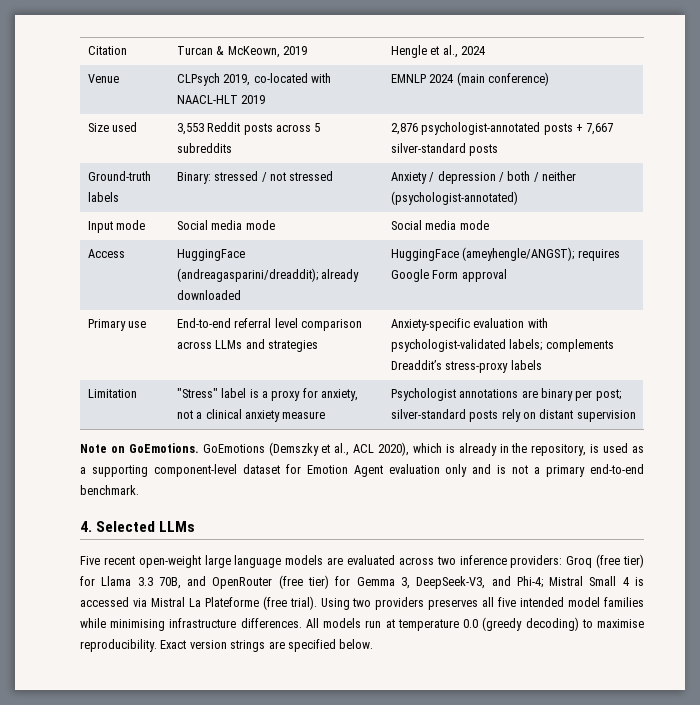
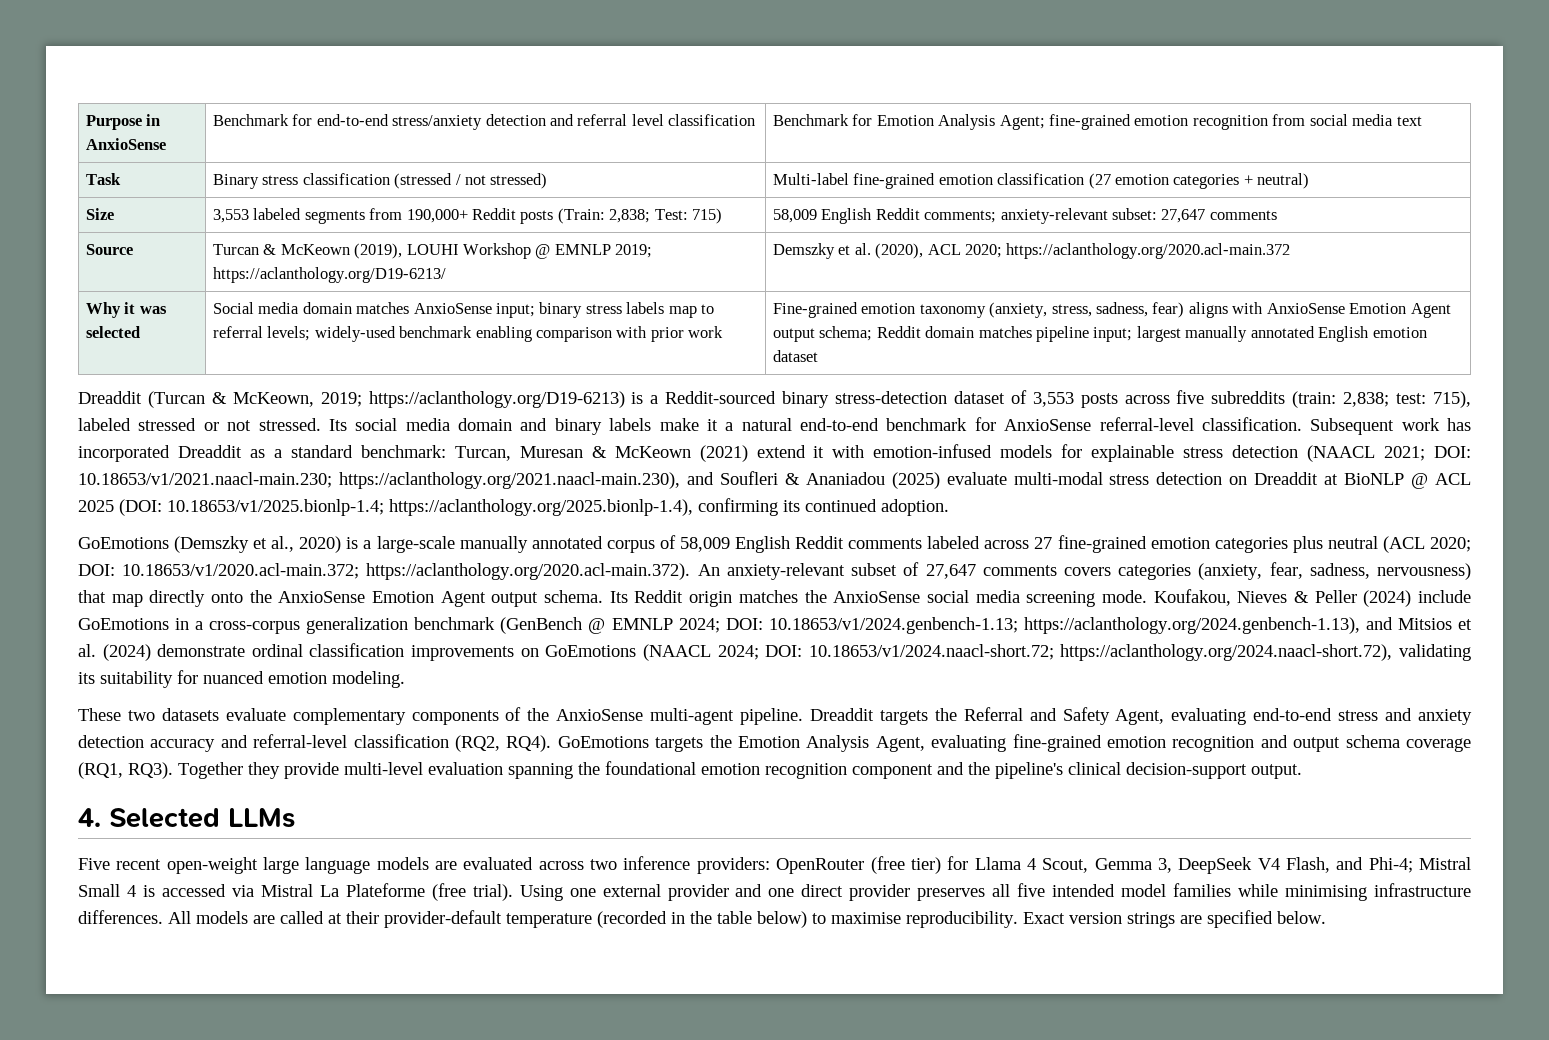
[87,46,127,55] [176,46,308,58] [390,45,486,58] [87,74,119,83] [176,73,332,86] [176,95,266,104] [390,72,550,86] [87,122,138,132] [176,122,321,135] [176,143,232,153] [390,122,614,135] [390,143,499,156] [87,171,151,181] [87,192,119,202] [176,171,334,184] [390,171,577,184] [390,191,518,205] [87,220,146,233] [176,220,275,230] [390,220,489,230] [87,249,125,258] [176,249,245,261] [176,268,360,282] [176,290,241,300] [390,247,620,261] [390,269,507,282] [87,319,147,331] [176,318,363,331] [176,339,319,352] [390,318,548,331] [390,339,614,352] [390,360,542,373] [87,389,137,398] [176,388,359,401] [176,409,326,422] [390,388,621,401] [390,409,636,422] [80,442,644,456] [80,464,645,477] [80,485,139,495] Citation | Turcan & McKeown, 2019 | Hengle et al., 2024 // Venue | CLPsych 2019, co-located with NAACL-HLT 2019 | EMNLP 2024 (main conference) // Size used | 3,553 Reddit posts across 5 subreddits | 2,876 psychologist-annotated posts + 7,667 silver-standard posts // Ground-truth labels | Binary: stressed / not stressed | Anxiety / depression / both / neither (psychologist-annotated) // Input mode | Social media mode | Social media mode // Access | HuggingFace (andreagasparini/dreaddit); already downloaded | HuggingFace (ameyhengle/ANGST); requires Google Form approval // Primary use | End-to-end referral level comparison across LLMs and strategies | Anxiety-specific evaluation with psychologist-validated labels; complements Dreaddit’s stress-proxy labels // Limitation | "Stress" label is a proxy for anxiety, not a clinical anxiety measure | Psychologist annotations are binary per post; silver-standard posts rely on distant supervision // Note on GoEmotions. GoEmotions (Demszky et al., ACL 2020), which is already in the repository, is used as a supporting component-level dataset for Emotion Agent evaluation only and is not a primary end-to-end benchmark. -> [85,114,161,130] [85,138,166,150] [212,114,756,130] [772,114,1422,130] [85,173,121,185] [212,173,548,189] [772,173,1310,189] [85,208,114,220] [212,208,723,224] [772,208,1277,224] [85,244,133,255] [212,243,653,259] [212,267,446,283] [772,243,1291,259] [85,302,167,318] [85,326,140,338] [212,302,715,318] [212,326,724,342] [772,302,1451,318] [772,326,1427,342] [772,350,818,362] [78,390,1472,408] [78,417,1471,435] [78,444,1472,462] [78,471,1471,489] [78,498,949,516] [78,535,1471,553] [78,562,1471,580] [78,589,1471,607] [78,617,1472,634] [78,643,1472,661] [78,670,405,688] [78,707,1473,725] [78,734,1472,752] [78,761,1302,779] Purpose in AnxioSense | Benchmark for end-to-end stress/anxiety detection and referral level classification | Benchmark for Emotion Analysis Agent; fine-grained emotion recognition from social media text // Task | Binary stress classification (stressed / not stressed) | Multi-label fine-grained emotion classification (27 emotion categories + neutral) // Size | 3,553 labeled segments from 190,000+ Reddit posts (Train: 2,838; Test: 715) | 58,009 English Reddit comments; anxiety-relevant subset: 27,647 comments // Source | Turcan & McKeown (2019), LOUHI Workshop @ EMNLP 2019; https://aclanthology.org/D19-6213/ | Demszky et al. (2020), ACL 2020; https://aclanthology.org/2020.acl-main.372 // Why it was selected | Social media domain matches AnxioSense input; binary stress labels map to referral levels; widely-used benchmark enabling comparison with prior work | Fine-grained emotion taxonomy (anxiety, stress, sadness, fear) aligns with AnxioSense Emotion Agent output schema; Reddit domain matches pipeline input; largest manually annotated English emotion dataset // Dreaddit (Turcan & McKeown, 2019; https://aclanthology.org/D19-6213) is a Reddit-sourced binary stress-detection dataset of 3,553 posts across five subreddits (train: 2,838; test: 715), labeled stressed or not stressed. Its social media domain and binary labels make it a natural end-to-end benchmark for AnxioSense referral-level classification. Subsequent work has incorporated Dreaddit as a standard benchmark: Turcan, Muresan & McKeown (2021) extend it with emotion-infused models for explainable stress detection (NAACL 2021; DOI: 10.18653/v1/2021.naacl-main.230; https://aclanthology.org/2021.naacl-main.230), and Soufleri & Ananiadou (2025) evaluate multi-modal stress detection on Dreaddit at BioNLP @ ACL 2025 (DOI: 10.18653/v1/2025.bionlp-1.4; https://aclanthology.org/2025.bionlp-1.4), confirming its continued adoption. // GoEmotions (Demszky et al., 2020) is a large-scale manually annotated corpus of 58,009 English Reddit comments labeled across 27 fine-grained emotion categories plus neutral (ACL 2020; DOI: 10.18653/v1/2020.acl-main.372; https://aclanthology.org/2020.acl-main.372). An anxiety-relevant subset of 27,647 comments covers categories (anxiety, fear, sadness, nervousness) that map directly onto the AnxioSense Emotion Agent output schema. Its Reddit origin matches the AnxioSense social media screening mode. Koufakou, Nieves & Peller (2024) include GoEmotions in a cross-corpus generalization benchmark (GenBench @ EMNLP 2024; DOI: 10.18653/v1/2024.genbench-1.13; https://aclanthology.org/2024.genbench-1.13), and Mitsios et al. (2024) demonstrate ordinal classification improvements on GoEmotions (NAACL 2024; DOI: 10.18653/v1/2024.naacl-short.72; https://aclanthology.org/2024.naacl-short.72), validating its suitability for nuanced emotion modeling. // These two datasets evaluate complementary components of the AnxioSense multi-agent pipeline. Dreaddit targets the Referral and Safety Agent, evaluating end-to-end stress and anxiety detection accuracy and referral-level classification (RQ2, RQ4). GoEmotions targets the Emotion Analysis Agent, evaluating fine-grained emotion recognition and output schema coverage (RQ1, RQ3). Together they provide multi-level evaluation spanning the foundational emotion recognition component and the pipeline's clinical decision-support output.
[566,556,593,568] Groq -> [776,858,865,874] OpenRouter
[137,575,486,589] 3.3 70B, and OpenRouter (free tier) for Gemma 3, DeepSeek-V3, -> [1026,857,1330,874] 4 Scout, Gemma 3, DeepSeek V4 Flash,
[352,597,425,610] two providers -> [569,884,911,901] one external provider and one direct provider
[365,617,579,631] run at temperature 0.0 (greedy decoding) -> [253,910,807,928] are called at their provider-default temperature (recorded in the table below)

